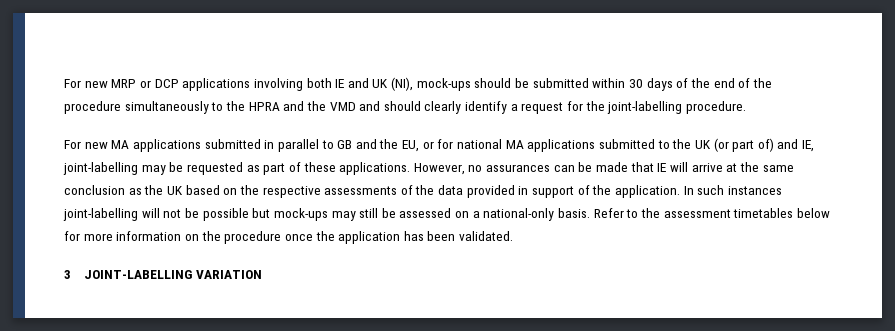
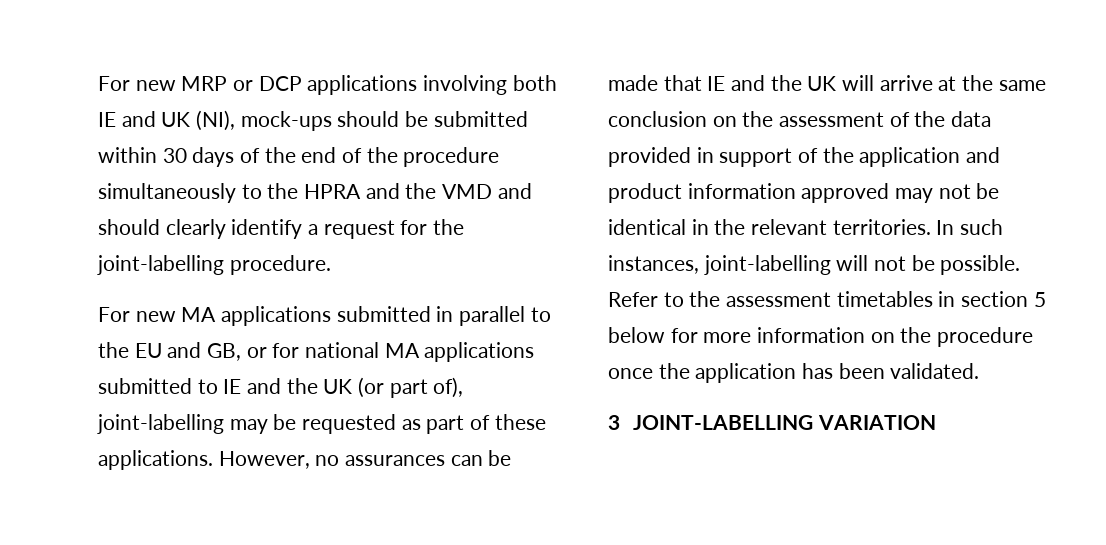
[337,139,420,152] GB and the EU, -> [98,342,242,361] the EU and GB,
(670, 144) none -> [223,378,282,394] IE and
[757,138,815,152] of) and IE, -> [433,377,464,398] of),
(667, 167) none -> [731,75,837,91] and the UK
[128,185,398,198] as the UK based on the respective assessments -> [712,111,885,127] on the assessment
[614,185,680,198] application. -> [859,147,1001,167] [608,183,1000,203] [608,219,931,235] application and product information approved may not be identical in the relevant territories.
[727,186,782,195] instances -> [608,255,699,274] instances,
[202,208,591,221] possible but mock-ups may still be assessed on a national-only basis. -> [940,255,1021,275] possible.
(794, 213) none -> [938,291,1046,307] in section 5

